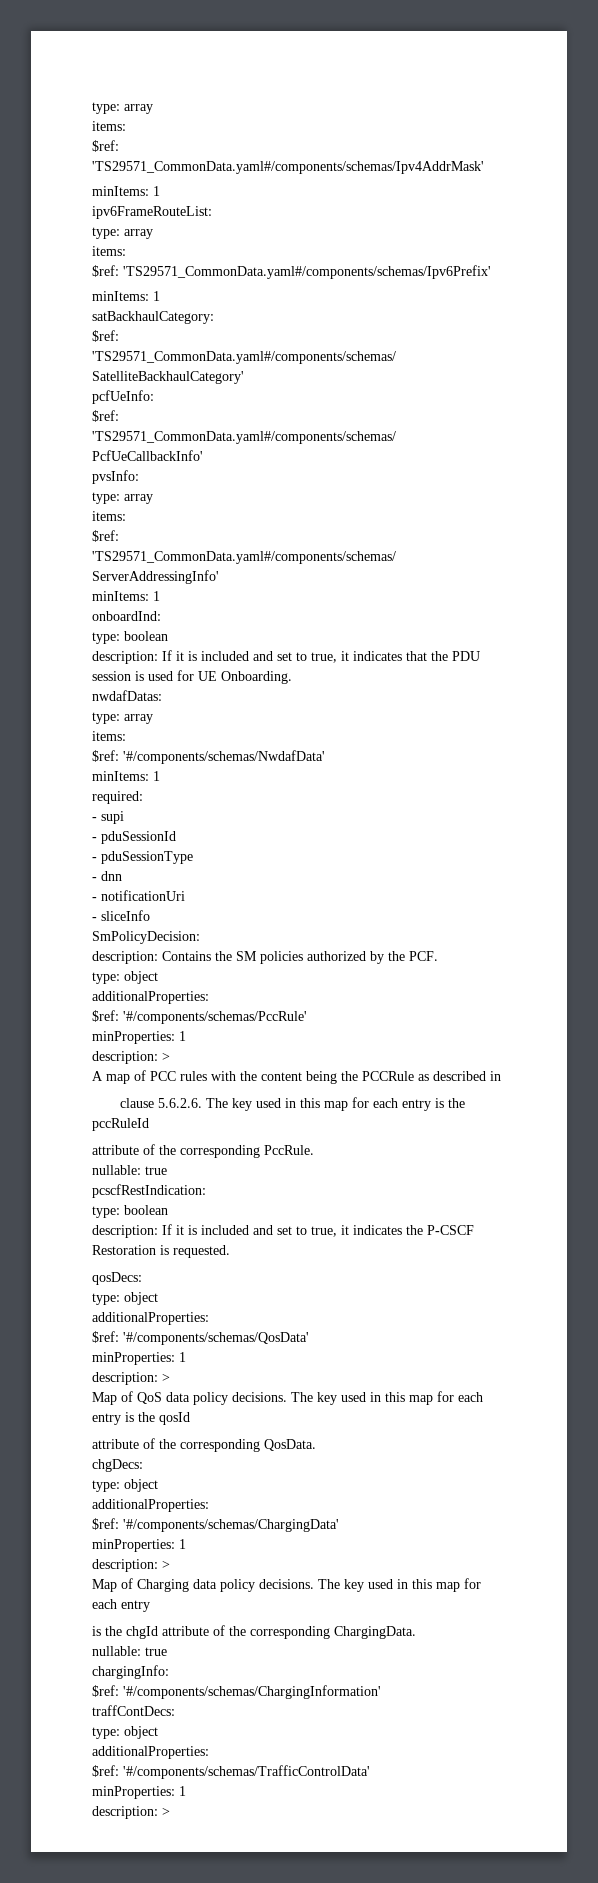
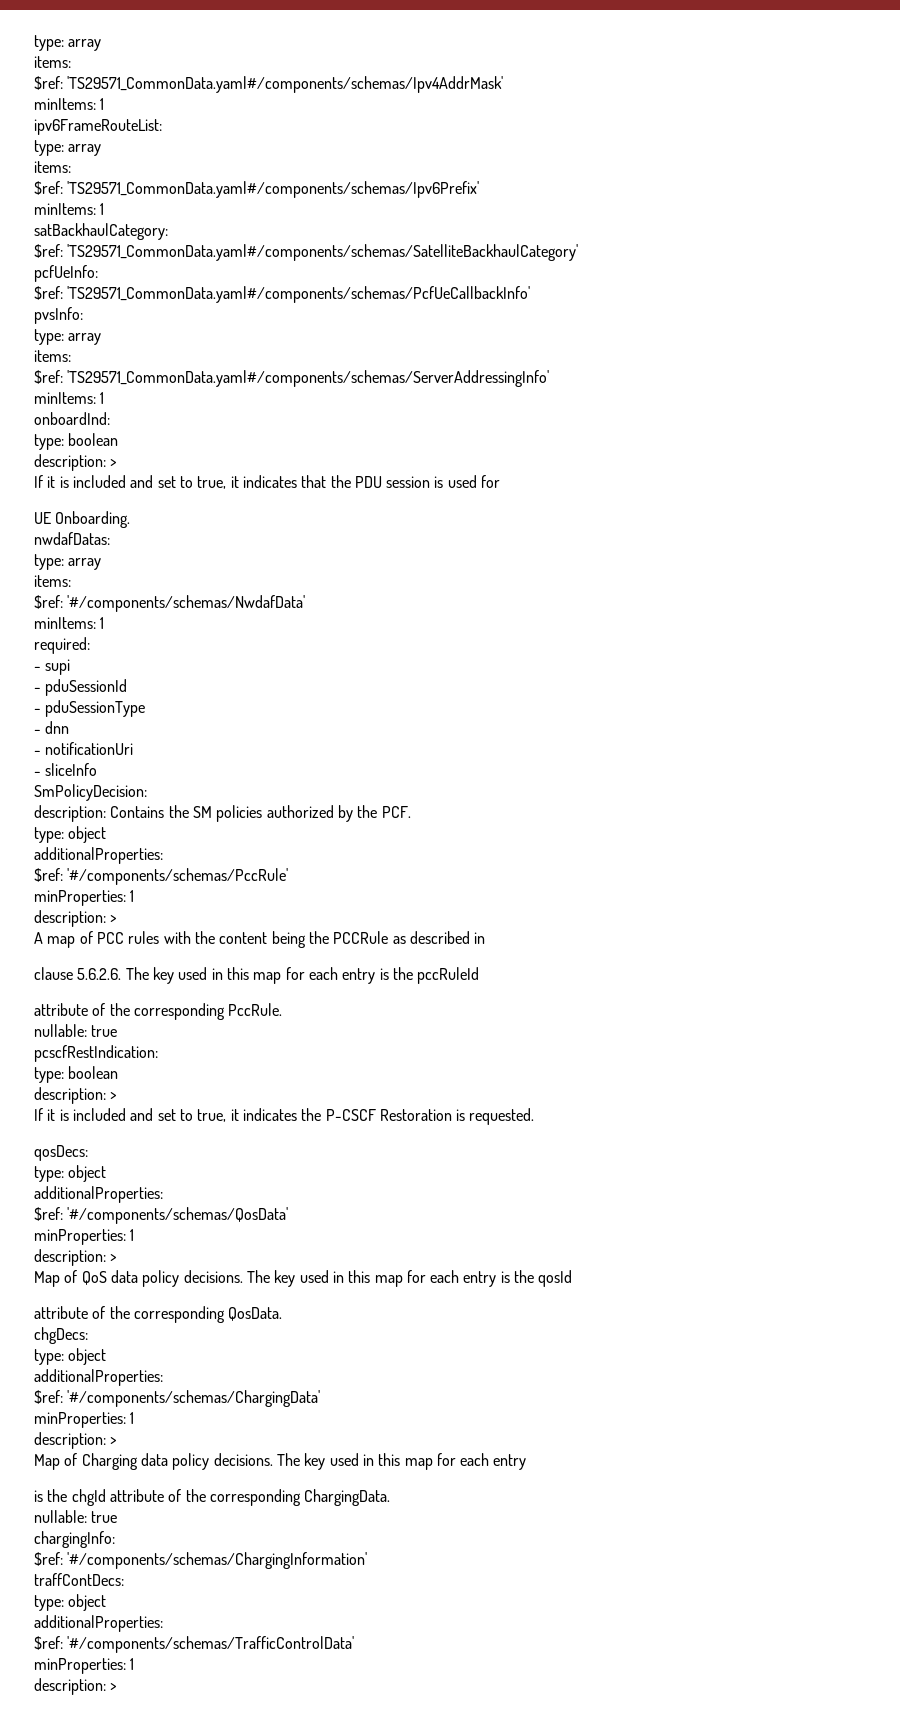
(158, 657) none -> [110,459,118,467] > //
(194, 675) none -> (501, 481) //
(158, 1231) none -> [110,1092,118,1100] > //

